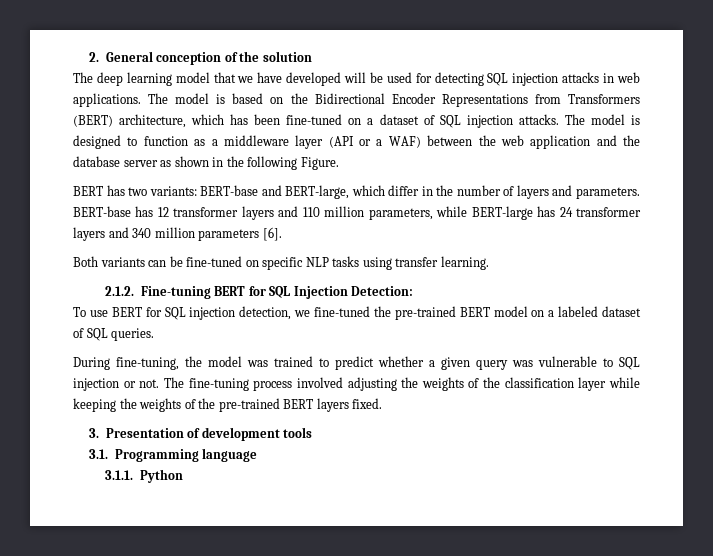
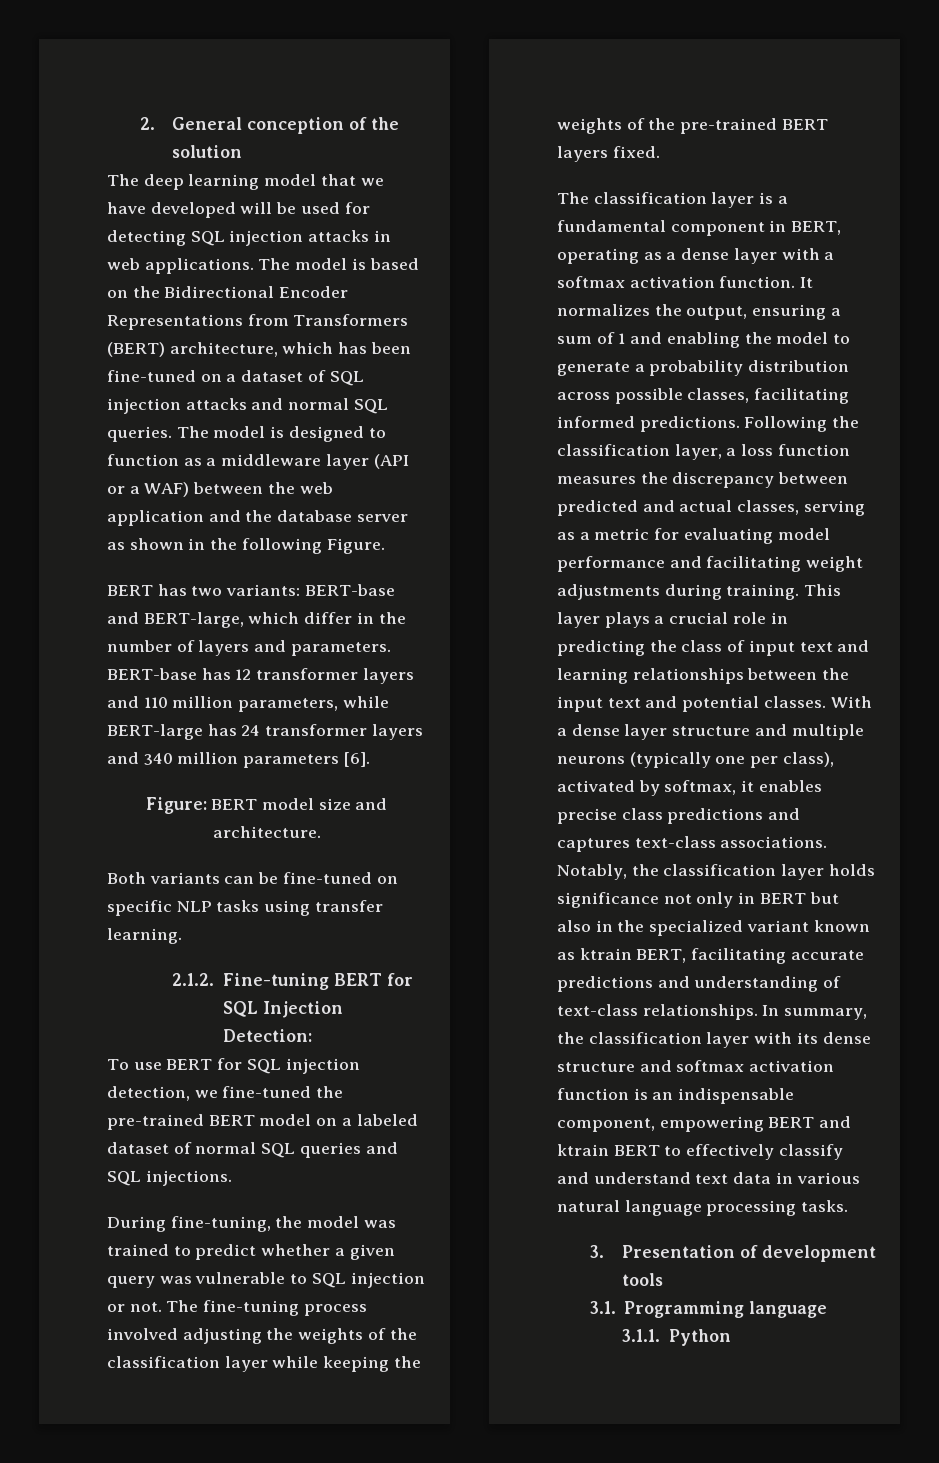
[518,114,559,125] attacks. -> [185,398,388,414] [107,426,172,442] attacks and normal SQL queries.
(282, 234) none -> [145,797,388,814] [212,826,321,838] // Figure: BERT model size and architecture.
[86,328,155,341] SQL queries. -> [195,1142,398,1158] [107,1170,232,1186] normal SQL queries and SQL injections.
(383, 403) none -> [557,192,788,208] [557,220,842,236] [557,248,835,264] [557,276,814,288] [557,304,841,320] [557,332,851,348] [557,360,850,376] [557,388,850,404] [557,416,860,432] [557,444,850,460] [557,472,849,488] [557,500,865,516] [557,528,830,544] [557,556,864,572] [557,584,842,600] [557,612,788,628] [557,640,870,656] [557,668,850,684] [557,696,872,712] [557,724,864,740] [557,752,834,768] [557,780,822,796] [557,808,801,824] [557,836,828,852] [557,864,875,880] [557,892,839,908] [557,920,870,936] [557,948,864,964] [557,976,842,992] [557,1004,868,1020] [557,1032,871,1048] [557,1060,835,1072] [557,1088,795,1104] [557,1116,852,1132] [557,1144,843,1160] [557,1172,860,1184] [557,1200,849,1216] // The classification layer is a fundamental component in BERT, operating as a dense layer with a softmax activation function. It normalizes the output, ensuring a sum of 1 and enabling the model to generate a probability distribution across possible classes, facilitating informed predictions. Following the classification layer, a loss function measures the discrepancy between predicted and actual classes, serving as a metric for evaluating model performance and facilitating weight adjustments during training. This layer plays a crucial role in predicting the class of input text and learning relationships between the input text and potential classes. With a dense layer structure and multiple neurons (typically one per class), activated by softmax, it enables precise class predictions and captures text-class associations. Notably, the classification layer holds significance not only in BERT but also in the specialized variant known as ktrain BERT, facilitating accurate predictions and understanding of text-class relationships. In summary, the classification layer with its dense structure and softmax activation function is an indispensable component, empowering BERT and ktrain BERT to effectively classify and understand text data in various natural language processing tasks.

